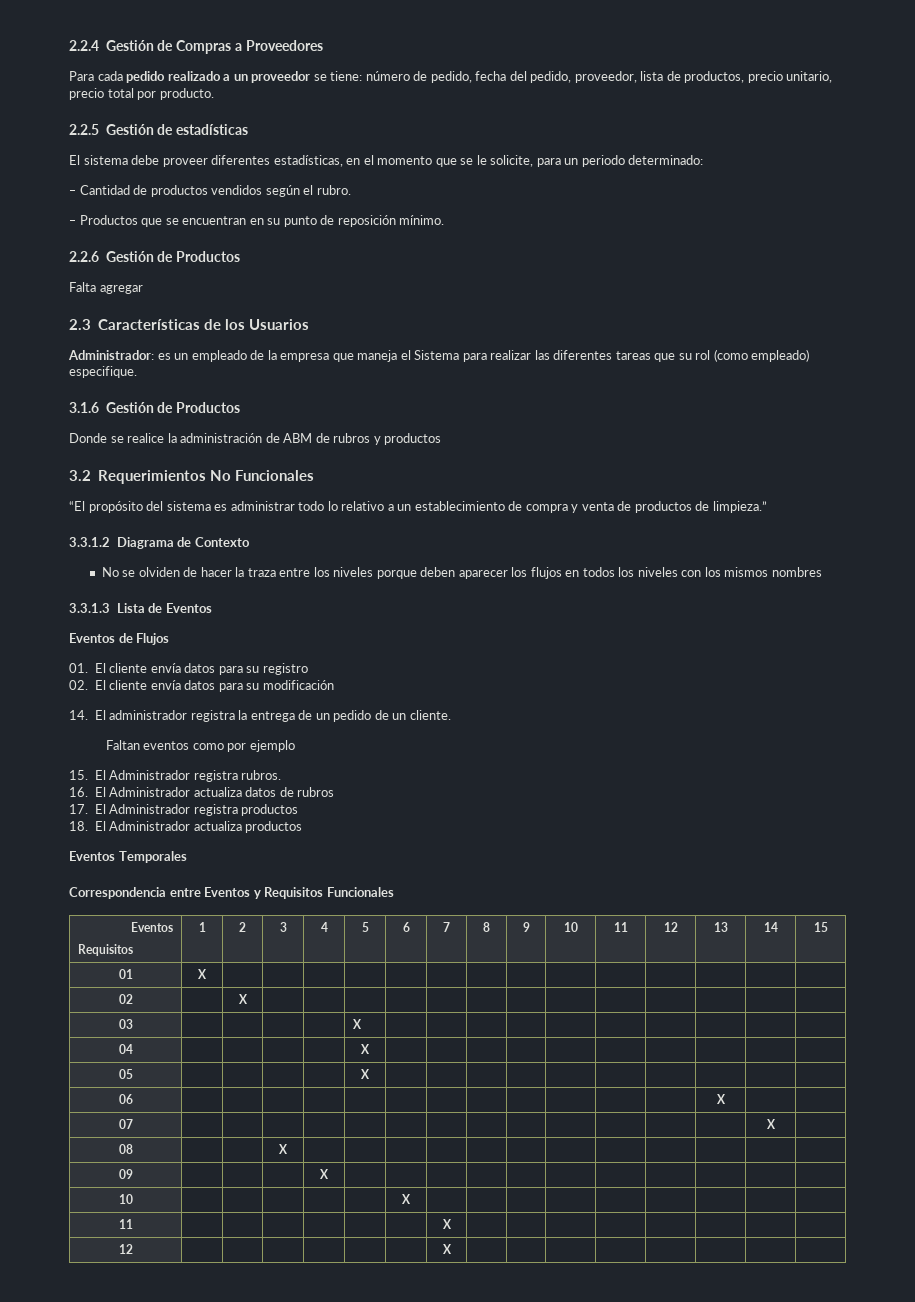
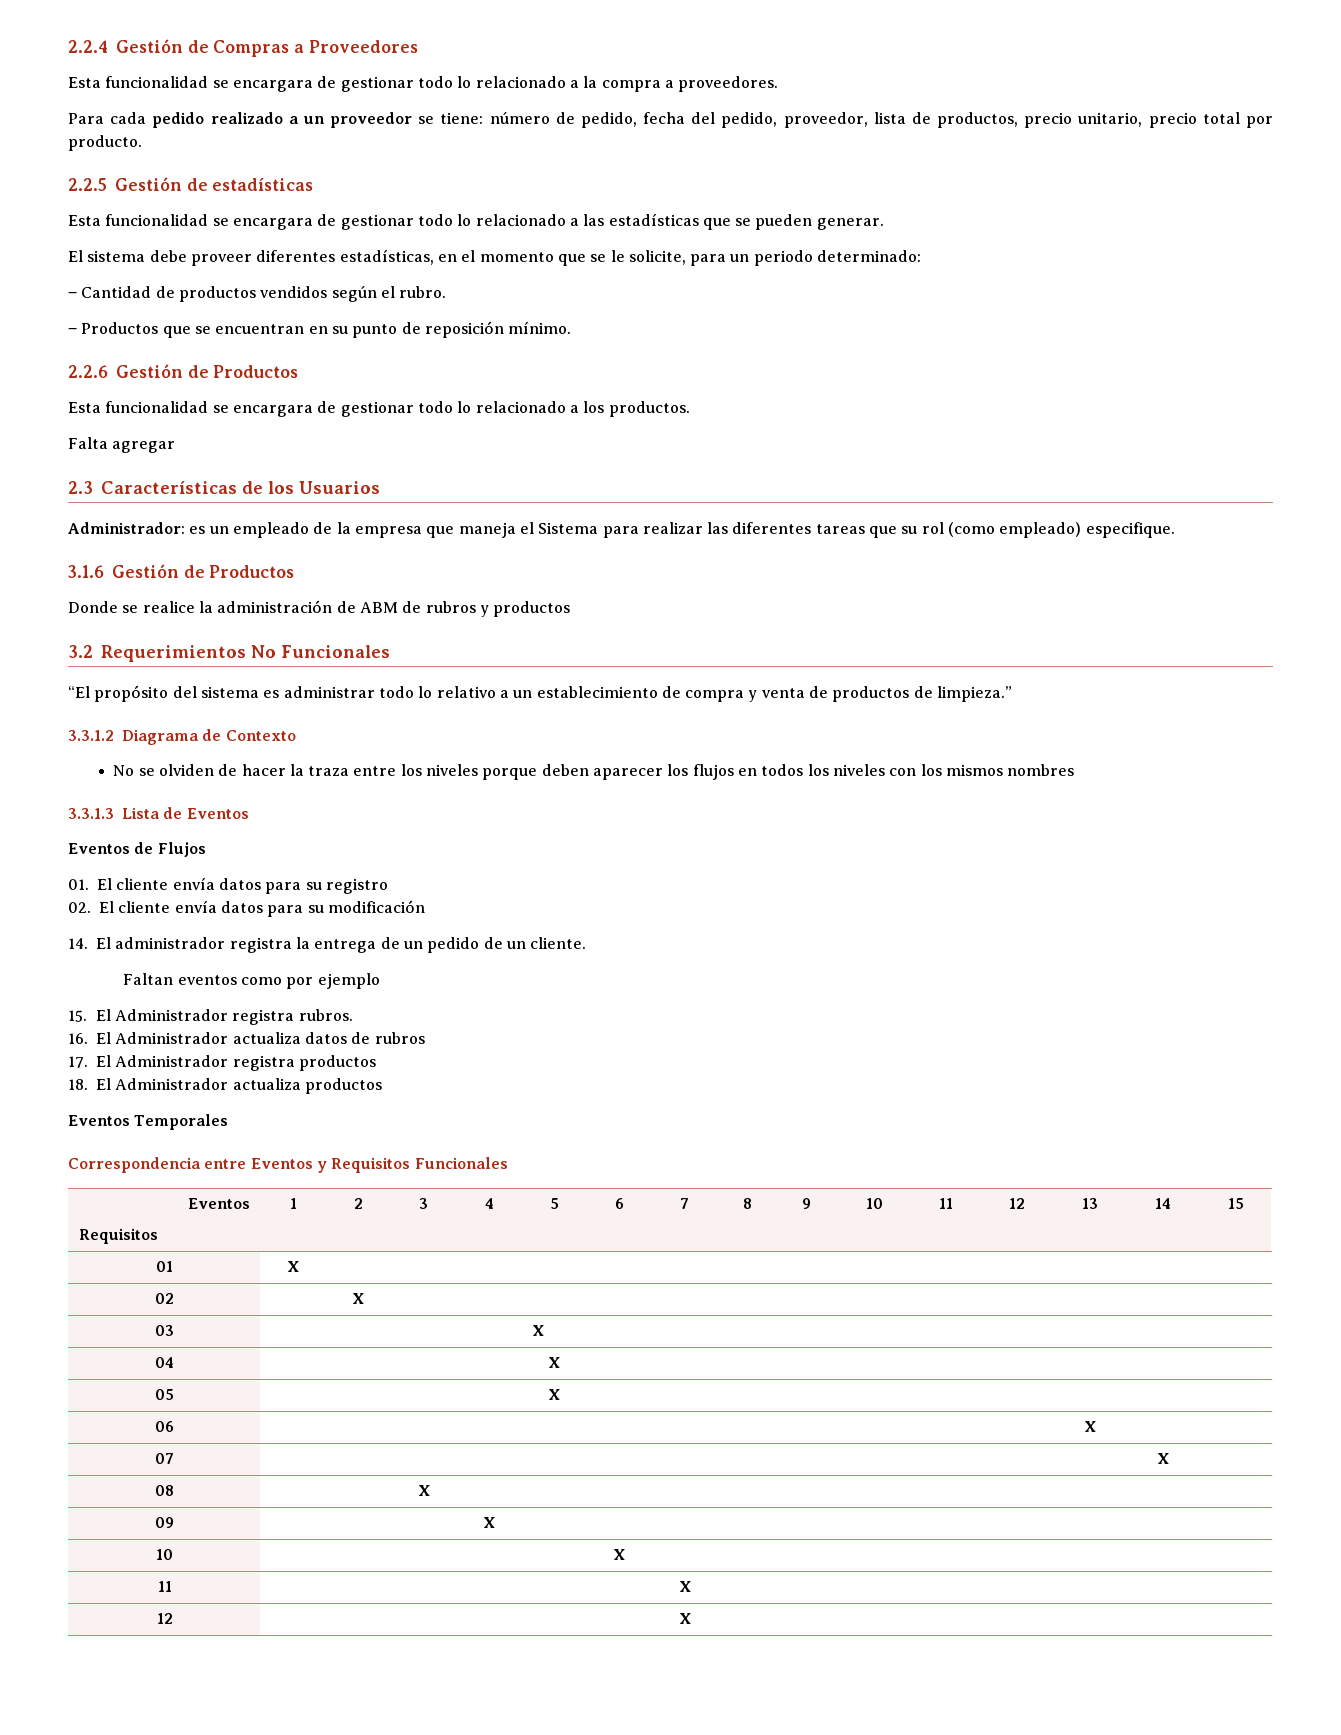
(323, 45) none -> [68,76,779,92] // Esta funcionalidad se encargara de gestionar todo lo relacionado a la compra a proveedores.
(249, 129) none -> [68,213,884,230] // Esta funcionalidad se encargara de gestionar todo lo relacionado a las estadísticas que se pueden generar.
(241, 256) none -> [68,401,690,417] // Esta funcionalidad se encargara de gestionar todo lo relacionado a los productos.

